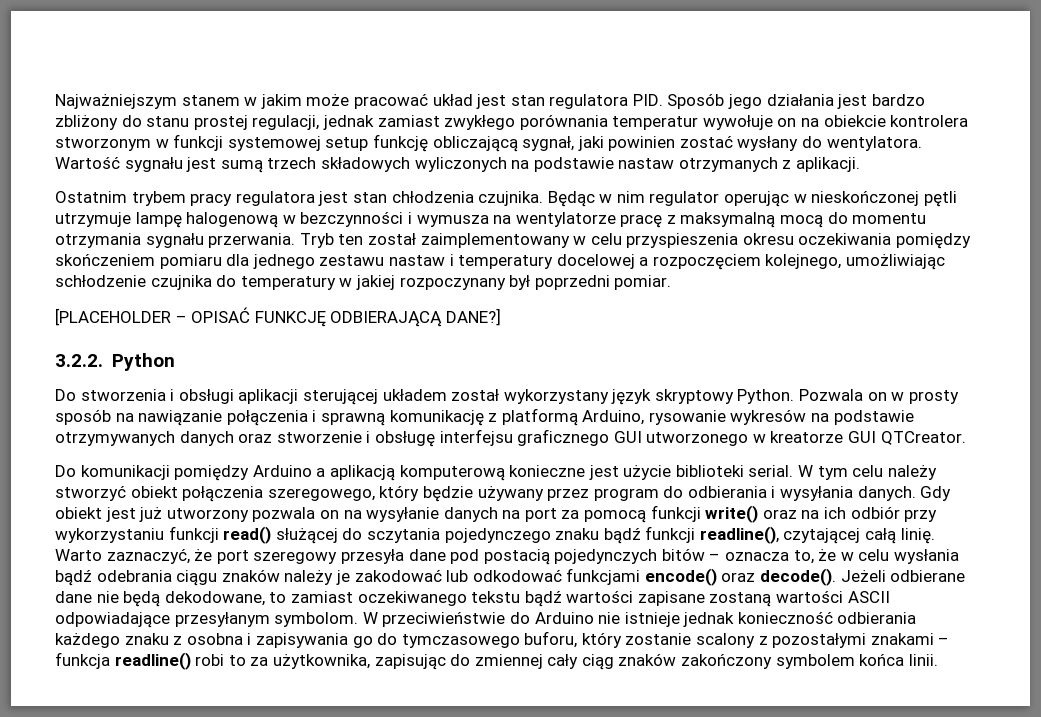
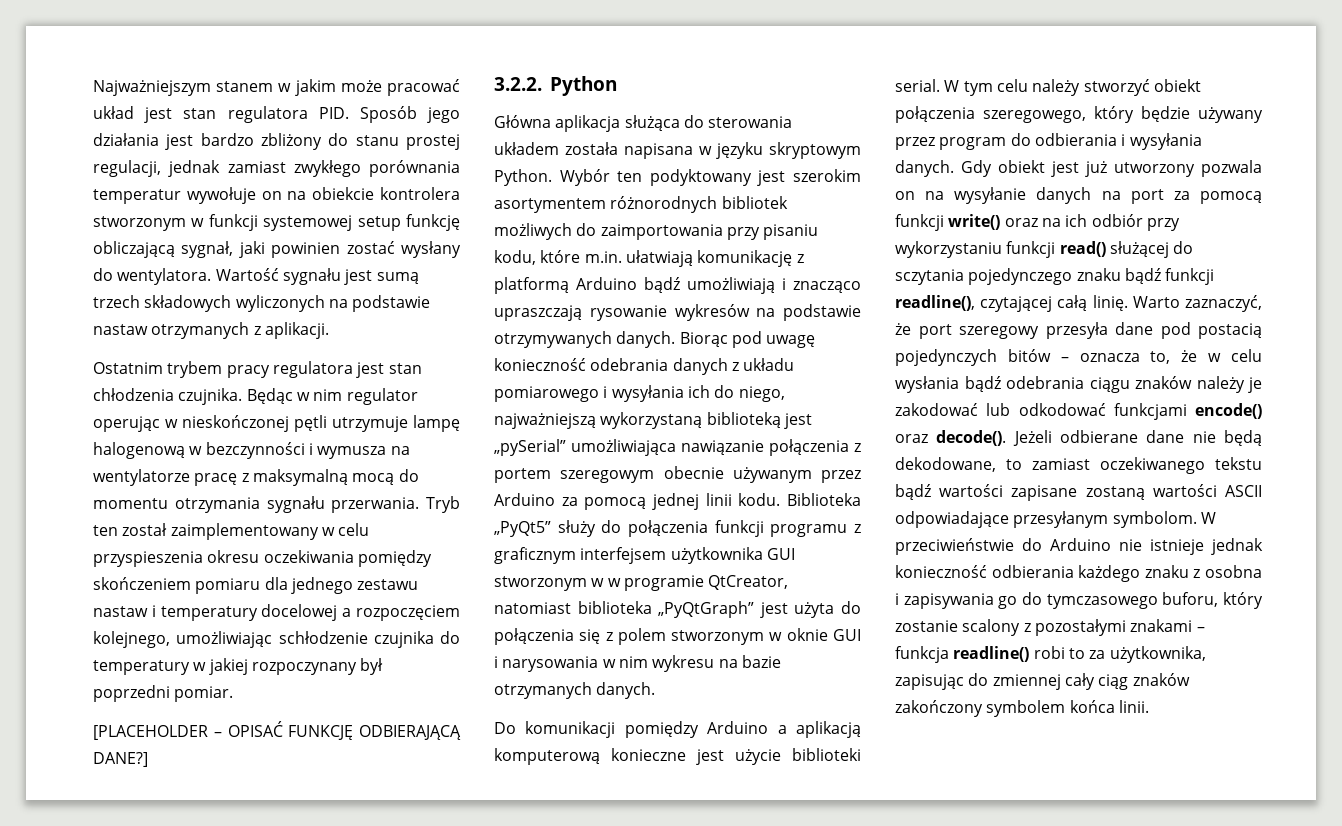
[55,389,959,405] [55,408,645,426] Do stworzenia i obsługi aplikacji sterującej układem został wykorzystany język skryptowy Python. Pozwala on w prosty sposób na nawiązanie połączenia i sprawną komunikację z platformą Arduino, -> [494,115,793,132] [494,142,861,159] [494,169,861,186] [494,196,788,213] [494,223,819,240] [494,250,804,267] [494,277,861,294] [494,305,582,321] Główna aplikacja służąca do sterowania układem została napisana w języku skryptowym Python. Wybór ten podyktowany jest szerokim asortymentem różnorodnych bibliotek możliwych do zaimportowania przy pisaniu kodu, które m.in. ułatwiają komunikację z platformą Arduino bądź umożliwiają i znacząco upraszczają
[179,429,966,447] danych oraz stworzenie i obsługę interfejsu graficznego GUI utworzonego w kreatorze GUI QTCreator. -> [616,331,816,348] [494,358,795,375] [494,385,785,402] [494,412,812,429] [494,439,861,456] [494,466,861,483] [494,493,861,510] [494,520,862,537] [494,547,795,564] [494,575,789,591] [494,601,862,618] [494,628,861,645] [494,655,781,672] [494,682,656,699] danych. Biorąc pod uwagę konieczność odebrania danych z układu pomiarowego i wysyłania ich do niego, najważniejszą wykorzystaną biblioteką jest „pySerial” umożliwiająca nawiązanie połączenia z portem szeregowym obecnie używanym przez Arduino za pomocą jednej linii kodu. Biblioteka „PyQt5” służy do połączenia funkcji programu z graficznym interfejsem użytkownika GUI stworzonym w w programie QtCreator, natomiast biblioteka „PyQtGraph” jest użyta do połączenia się z polem stworzonym w oknie GUI i narysowania w nim wykresu na bazie otrzymanych danych.

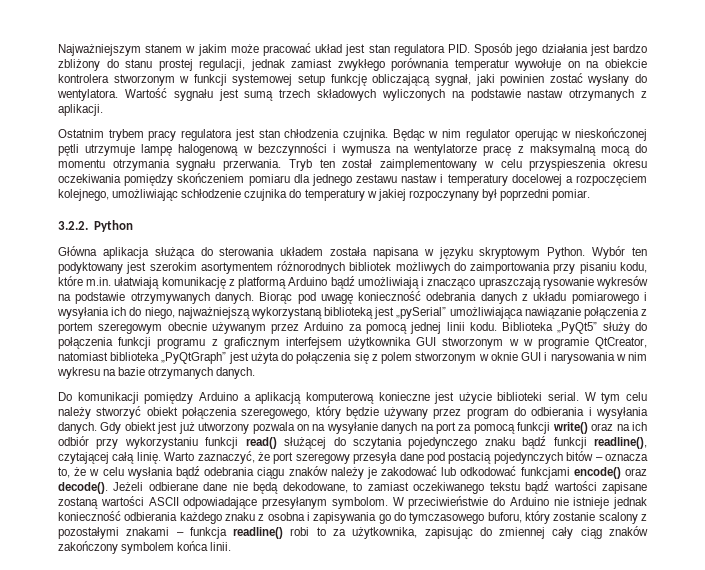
[93,721,461,740] [93,752,148,767] // [PLACEHOLDER – OPISAĆ FUNKCJĘ ODBIERAJĄCĄ DANE?] -> (591, 195) none

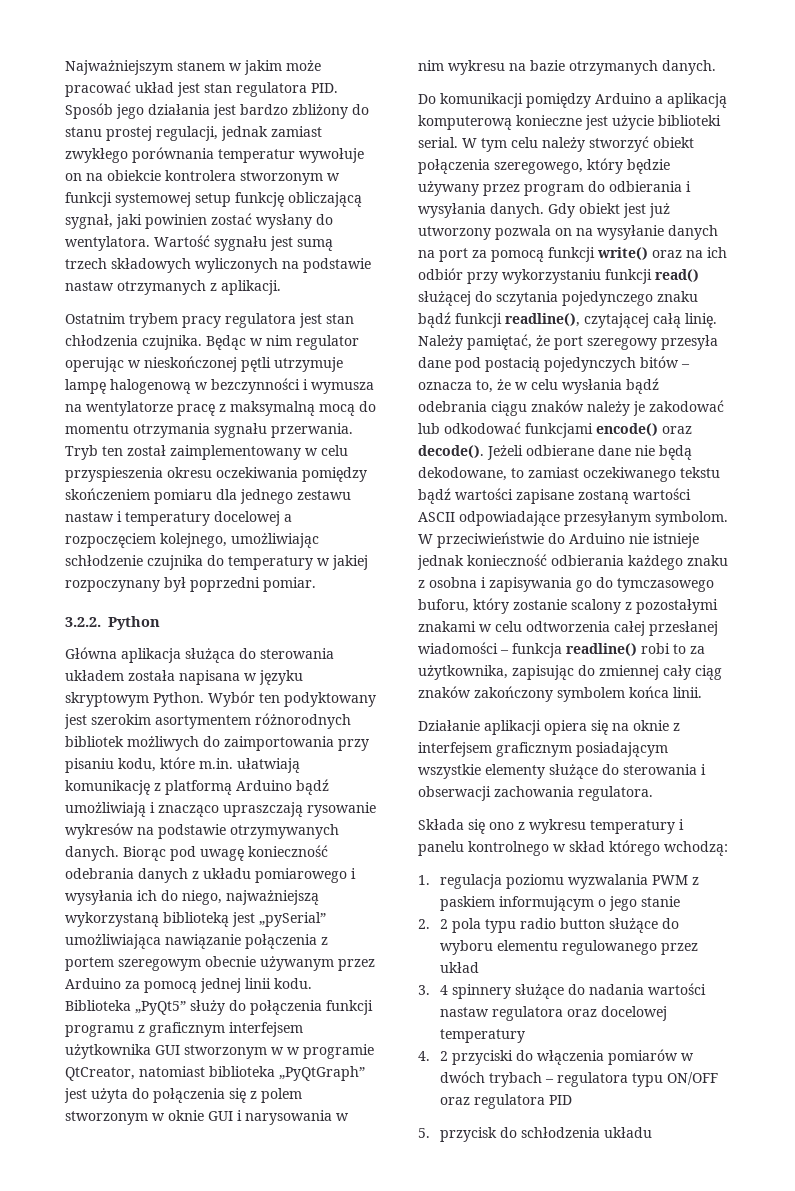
[164,451,255,464] Warto zaznaczyć, -> [418,334,532,350] Należy pamiętać,
(170, 531) none -> [479,621,718,636] [418,642,498,654] w celu odtworzenia całej przesłanej wiadomości
(232, 546) none -> [418,720,680,735] [418,742,668,757] [418,764,706,779] [418,786,653,801] [418,819,684,834] [418,840,728,856] [418,874,699,889] [439,896,680,911] [418,918,679,933] [439,940,698,955] [439,962,479,973] [418,983,706,999] [439,1006,667,1021] [439,1029,525,1043] [418,1049,694,1065] [439,1071,718,1087] [439,1094,572,1109] [418,1127,652,1142] // Działanie aplikacji opiera się na oknie z interfejsem graficznym posiadającym wszystkie elementy służące do sterowania i obserwacji zachowania regulatora. // Składa się ono z wykresu temperatury i panelu kontrolnego w skład którego wchodzą: // 1. regulacja poziomu wyzwalania PWM z paskiem informującym o jego stanie // 2. 2 pola typu radio button służące do wyboru elementu regulowanego przez układ // 3. 4 spinnery służące do nadania wartości nastaw regulatora oraz docelowej temperatury // 4. 2 przyciski do włączenia pomiarów w dwóch trybach – regulatora typu ON/OFF oraz regulatora PID // 5. przycisk do schłodzenia układu

